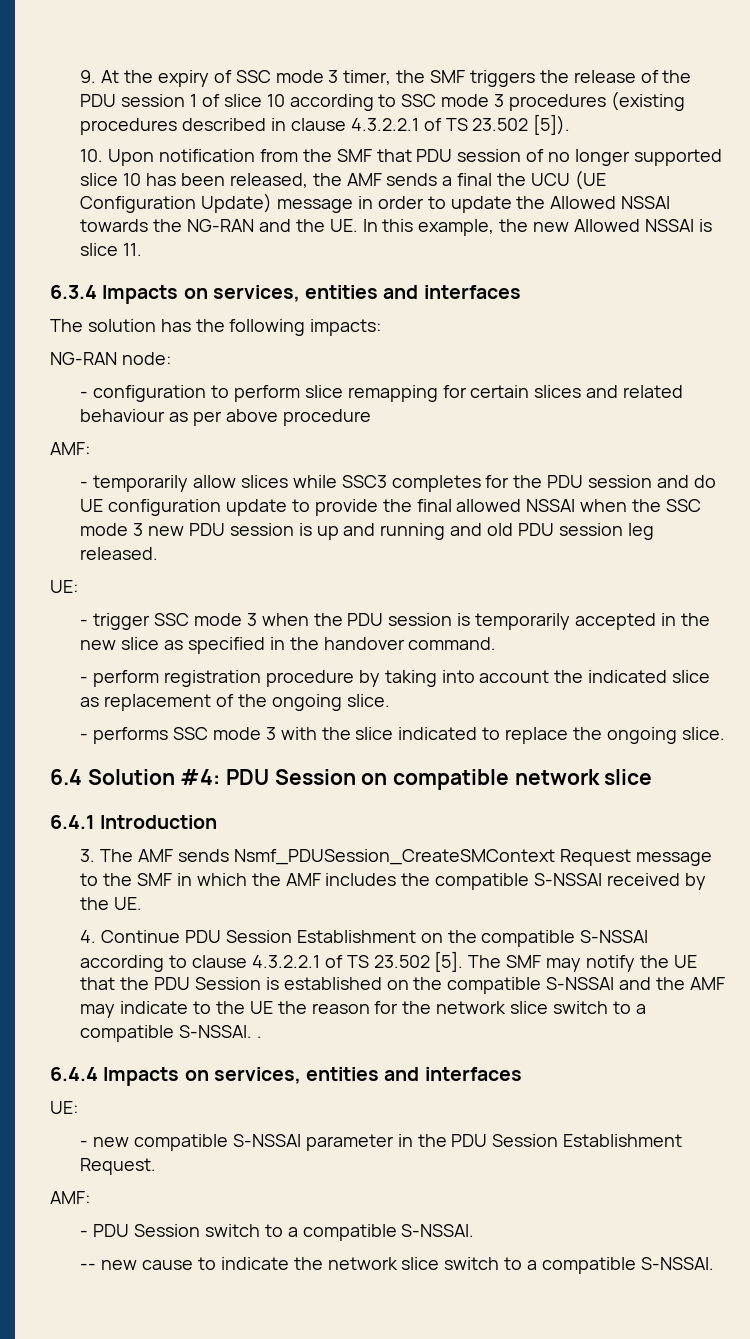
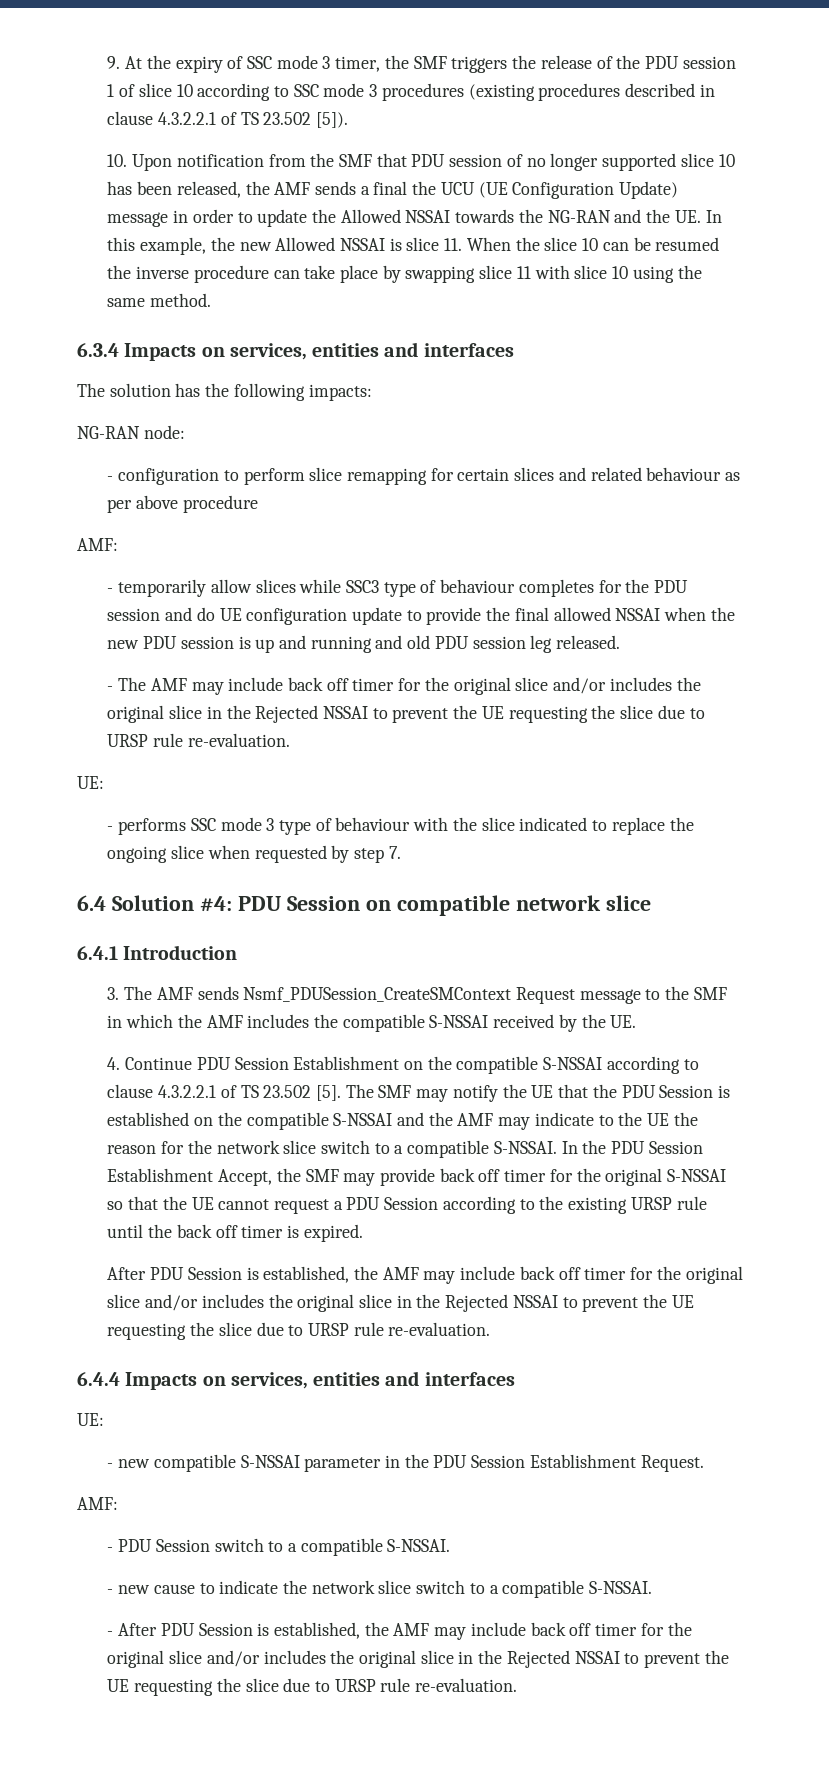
(143, 249) none -> [466,237,720,251] [107,265,702,283] [107,293,212,307] When the slice 10 can be resumed the inverse procedure can take place by swapping slice 11 with slice 10 using the same method.
(387, 481) none -> [383,579,516,597] type of behaviour
[665,499,701,512] [80,523,144,536] SSC mode 3 -> (735, 614) none
[50,580,78,593] [80,613,710,630] [80,637,497,654] [80,670,711,687] [80,694,390,711] // UE: // - trigger SSC mode 3 when the PDU session is temporarily accepted in the new slice as specified in the handover command. // - perform registration procedure by taking into account the indicated slice as replacement of the ongoing slice. -> [107,677,701,695] [107,705,705,723] [107,733,290,747] [77,776,104,789] // - The AMF may include back off timer for the original slice and/or includes the original slice in the Rejected NSSAI to prevent the UE requesting the slice due to URSP rule re-evaluation. // UE:
(276, 733) none -> [278,817,411,835] type of behaviour
[681,727,725,740] slice. -> [171,845,401,863] slice when requested by step 7.
[257,1036,263,1038] . -> [561,1140,703,1154] [107,1168,727,1186] [107,1196,707,1214] [107,1224,363,1242] [107,1266,743,1284] [107,1294,694,1312] [107,1322,491,1340] In the PDU Session Establishment Accept, the SMF may provide back off timer for the original S-NSSAI so that the UE cannot request a PDU Session according to the existing URSP rule until the back off timer is expired. // After PDU Session is established, the AMF may include back off timer for the original slice and/or includes the original slice in the Rejected NSSAI to prevent the UE requesting the slice due to URSP rule re-evaluation.
[80,1263,97,1270] -- -> [107,1589,114,1594] -
(714, 1263) none -> [107,1622,692,1640] [107,1650,729,1668] [107,1678,518,1696] // - After PDU Session is established, the AMF may include back off timer for the original slice and/or includes the original slice in the Rejected NSSAI to prevent the UE requesting the slice due to URSP rule re-evaluation.

